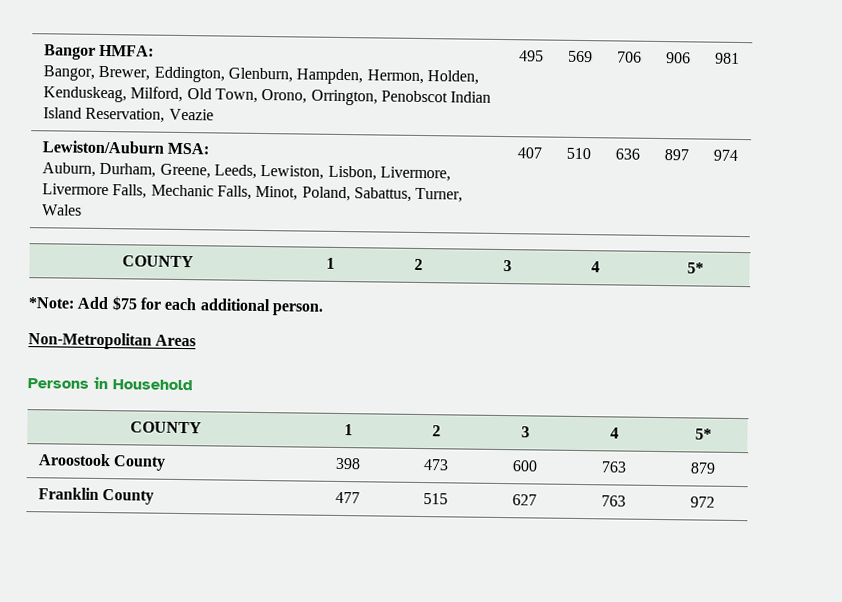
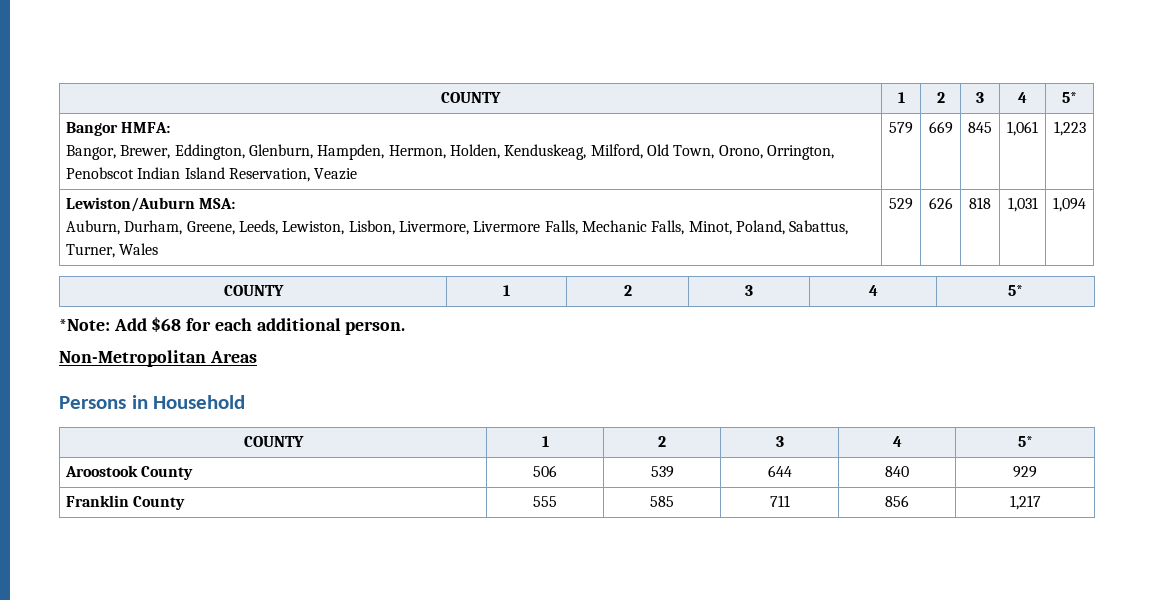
(44, 52) none -> [441,92,501,103] [897,92,905,103] [936,92,945,103] [976,92,984,103] [1018,92,1027,103] [1062,92,1077,103] COUNTY | 1 | 2 | 3 | 4 | 5* //
[519,50,544,62] [568,50,593,63] [617,51,642,63] [666,52,691,64] [715,52,740,64] 495 | 569 | 706 | 906 | 981 -> [889,122,913,134] [928,121,953,134] [968,122,992,133] [1007,121,1038,136] [1053,121,1086,136] 579 | 669 | 845 | 1,061 | 1,223
[517,147,542,159] [566,147,591,160] [615,148,640,160] [664,149,689,161] [713,149,738,161] 407 | 510 | 636 | 897 | 974 -> [889,198,913,210] [928,197,953,209] [969,197,991,209] [1007,197,1038,212] [1053,197,1086,212] 529 | 626 | 818 | 1,031 | 1,094
[111,296,138,311] $75 -> [151,317,182,332] $68
[334,457,361,470] [423,459,449,471] [512,460,538,472] [601,461,626,473] [690,462,715,474] [38,487,155,505] [334,491,360,504] [423,493,448,505] [512,494,537,506] [601,495,626,507] [690,496,715,508] 398 | 473 | 600 | 763 | 879 // Franklin County | 477 | 515 | 627 | 763 | 972 -> [533,465,557,477] [650,466,674,478] [767,465,792,477] [885,466,909,477] [1013,466,1037,478] [66,495,186,510] [533,496,557,507] [650,496,674,507] [769,495,790,507] [885,495,909,507] [1009,495,1041,510] 506 | 539 | 644 | 840 | 929 // Franklin County | 555 | 585 | 711 | 856 | 1,217

